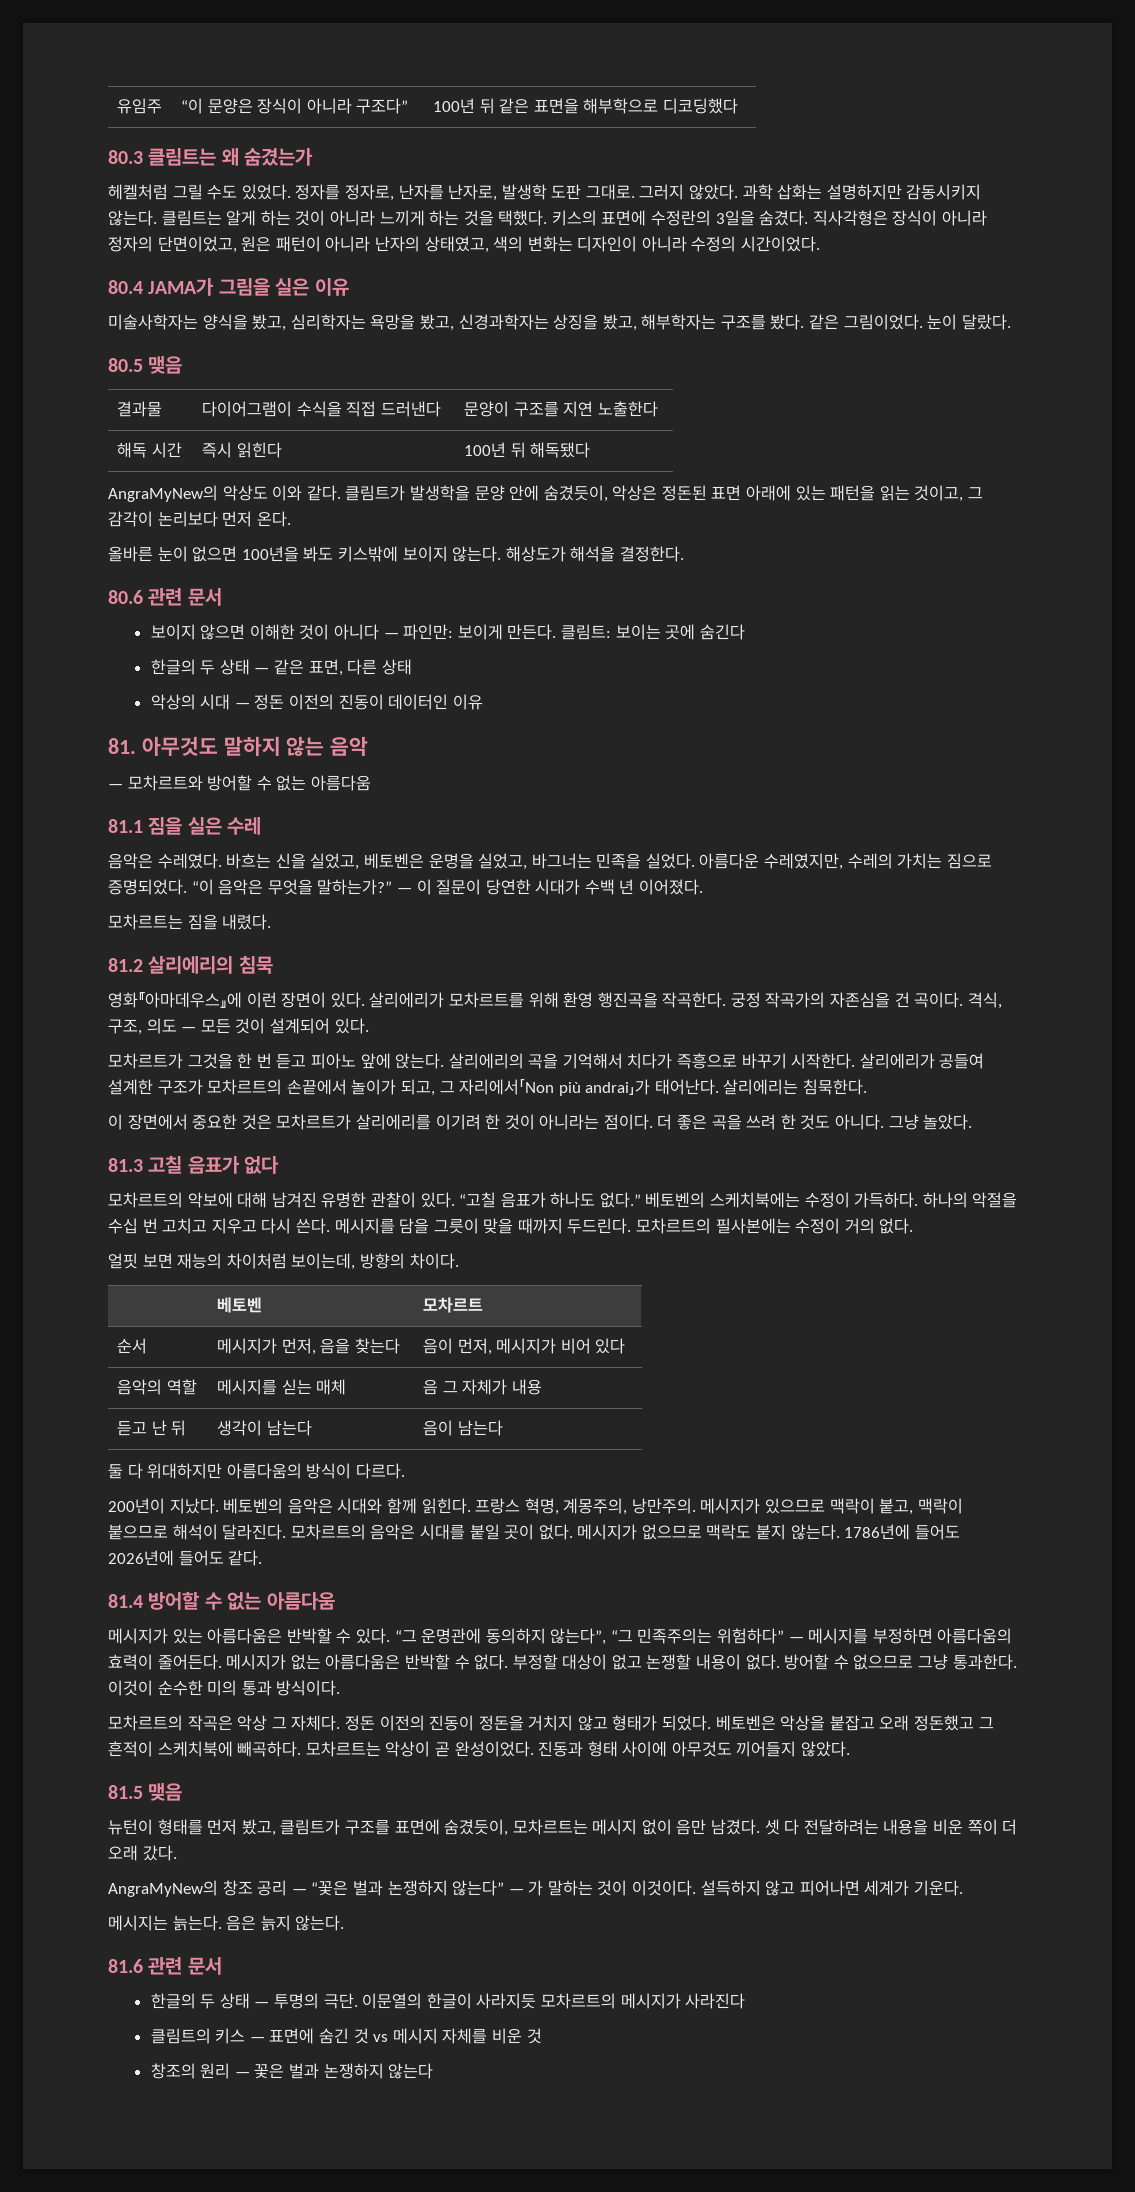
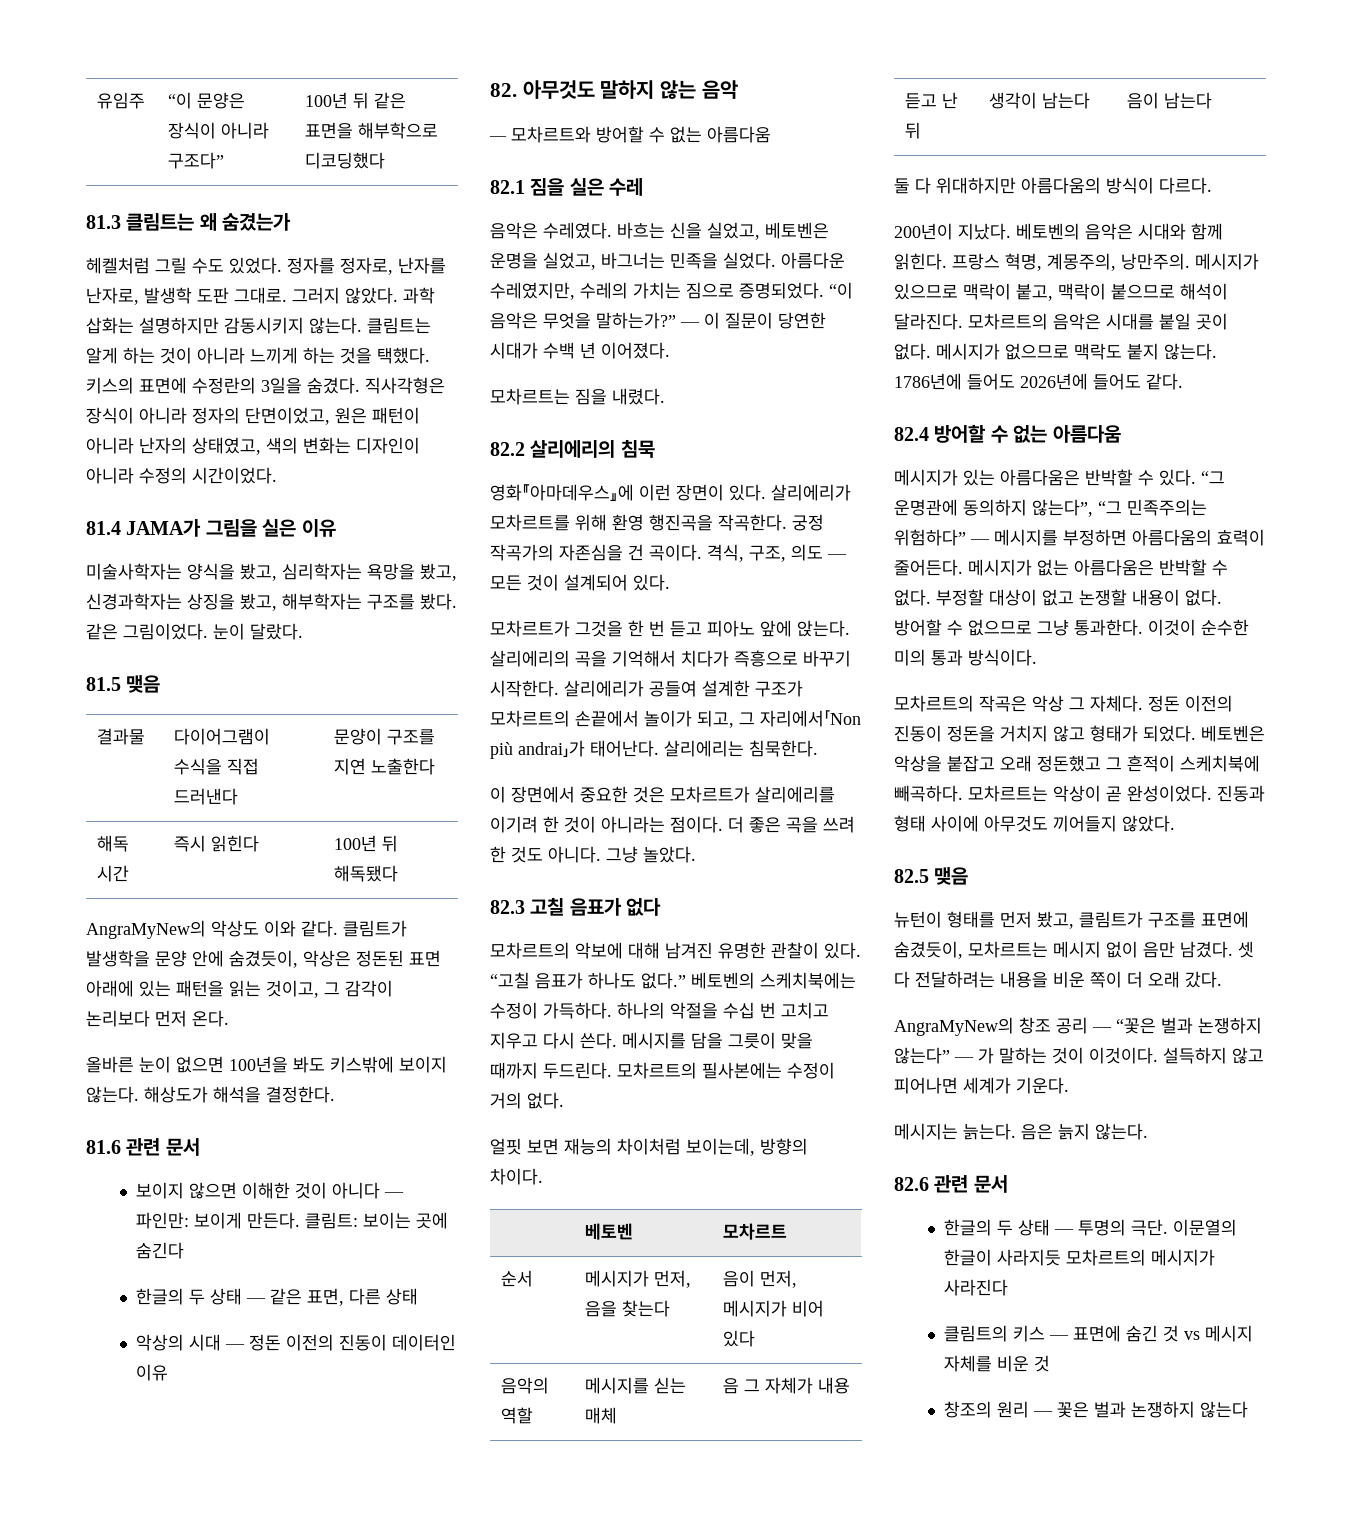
[108,150,143,164] 80.3 -> [86,215,121,229] 81.3
[108,280,143,294] 80.4 -> [86,521,121,535] 81.4
[108,358,143,372] 80.5 -> [86,677,121,691] 81.5
[108,590,143,604] 80.6 -> [86,1140,121,1154] 81.6
[108,738,136,754] 81. -> [490,83,517,97] 82.
[108,819,143,833] 81.1 -> [490,180,525,194] 82.1
[108,958,143,972] 81.2 -> [490,442,525,456] 82.2
[108,1158,143,1172] 81.3 -> [490,900,525,914] 82.3
[108,1594,143,1608] 81.4 -> [894,427,929,441] 82.4
[108,1785,143,1799] 81.5 -> [894,869,929,883] 82.5
[108,1959,143,1973] 81.6 -> [894,1177,929,1191] 82.6

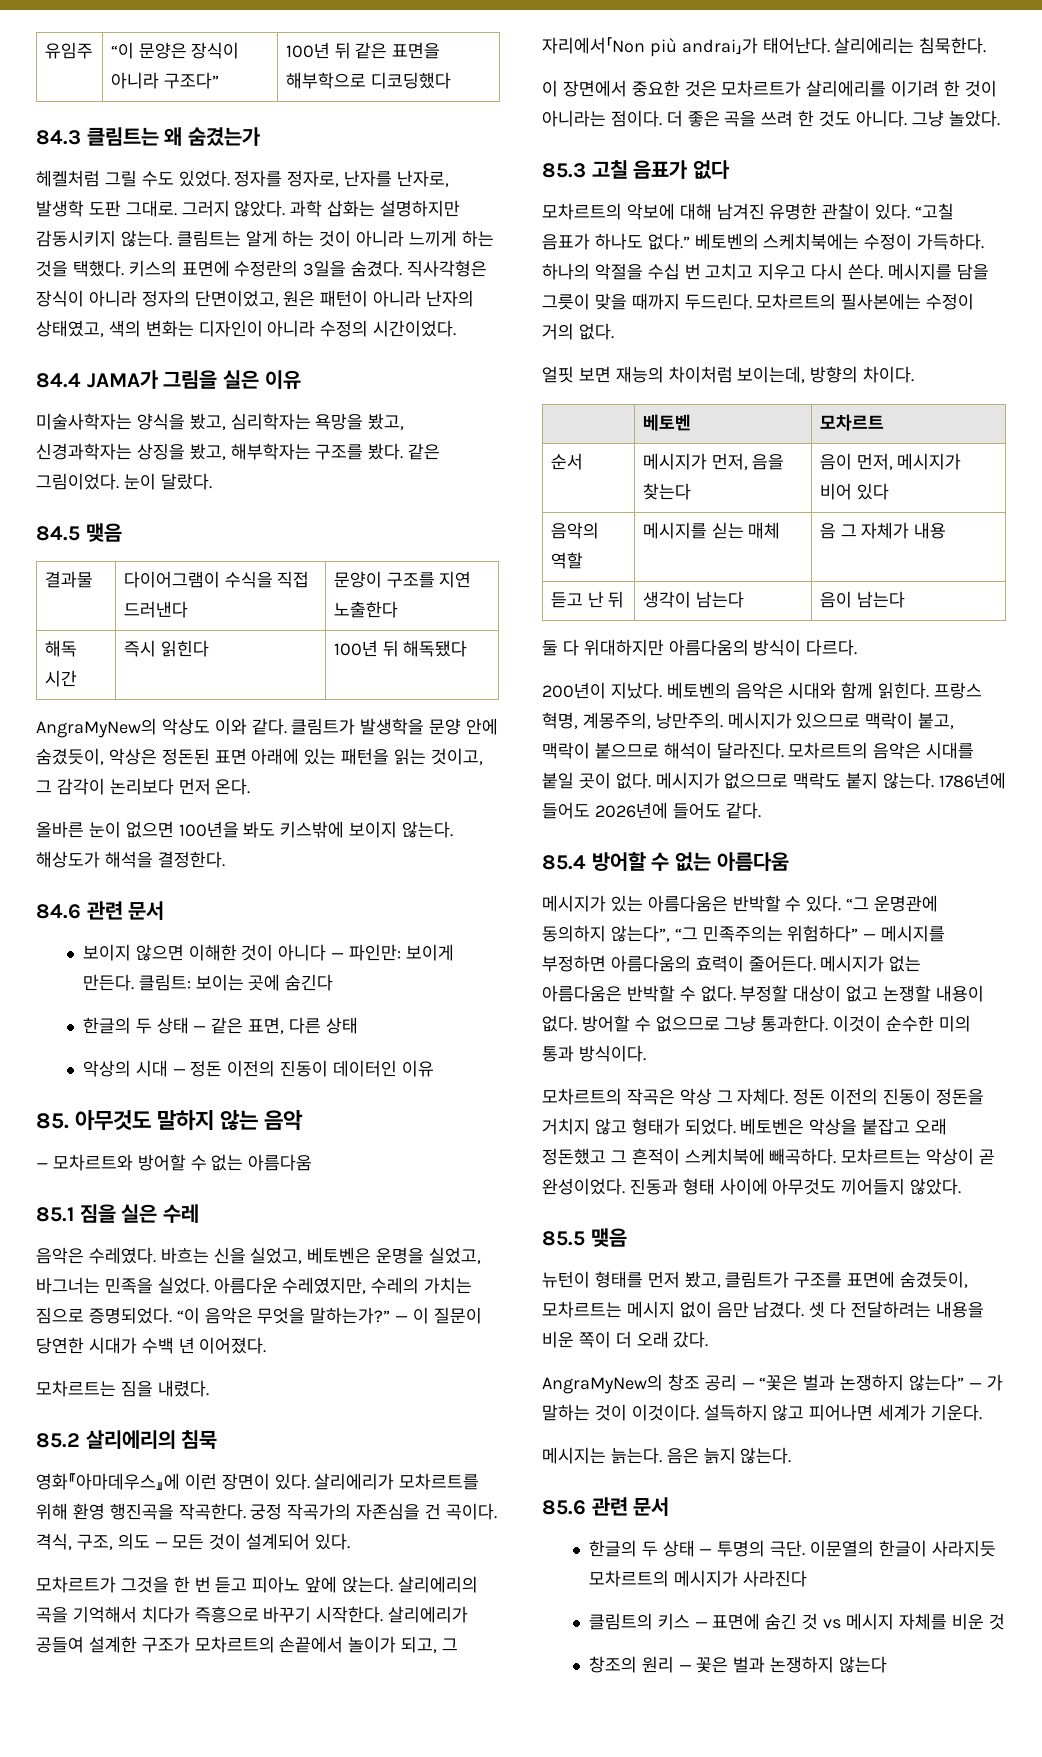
[86,215,121,229] 81.3 -> [36,130,81,145] 84.3
[86,521,121,535] 81.4 -> [36,373,81,388] 84.4
[86,677,121,691] 81.5 -> [36,526,80,541] 84.5
[86,1140,121,1154] 81.6 -> [36,904,81,919] 84.6
[490,83,517,97] 82. -> [36,1113,69,1129] 85.
[490,180,525,194] 82.1 -> [36,1207,74,1222] 85.1
[490,442,525,456] 82.2 -> [36,1433,80,1448] 85.2
[490,900,525,914] 82.3 -> [542,163,586,178] 85.3
[894,427,929,441] 82.4 -> [542,855,586,870] 85.4
[894,869,929,883] 82.5 -> [542,1231,585,1246] 85.5
[894,1177,929,1191] 82.6 -> [542,1500,586,1515] 85.6

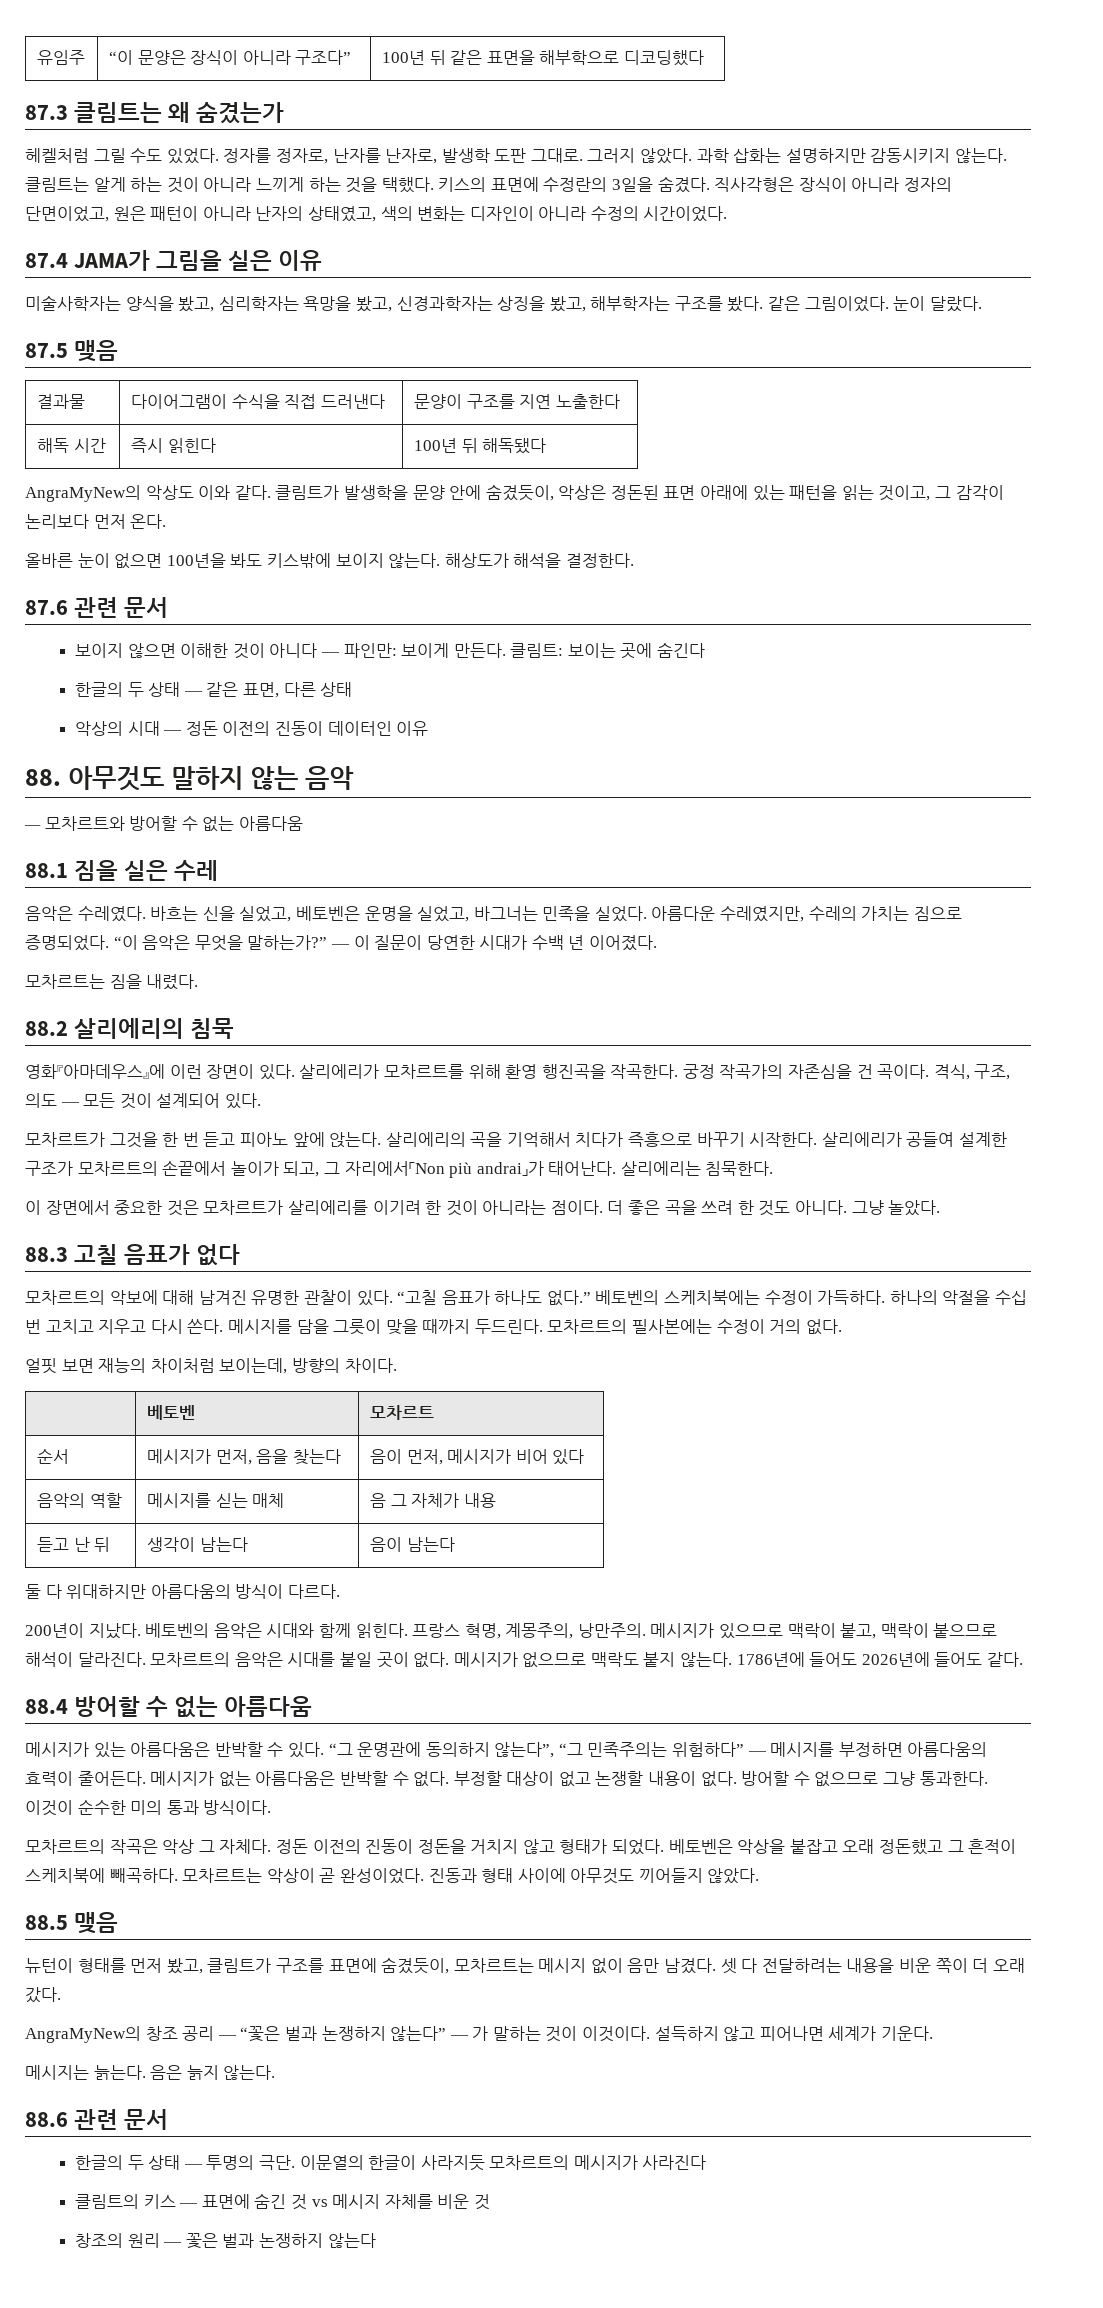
[36,130,81,145] 84.3 -> [25,105,68,120] 87.3
[36,373,81,388] 84.4 -> [25,253,68,268] 87.4
[36,526,80,541] 84.5 -> [25,343,68,358] 87.5
[36,904,81,919] 84.6 -> [25,600,68,615] 87.6
[36,1113,69,1129] 85. -> [25,769,61,786] 88.
[36,1207,74,1222] 85.1 -> [25,863,68,878] 88.1
[36,1433,80,1448] 85.2 -> [25,1021,68,1036] 88.2
[542,163,586,178] 85.3 -> [25,1247,68,1262] 88.3
[542,855,586,870] 85.4 -> [25,1699,68,1714] 88.4
[542,1231,585,1246] 85.5 -> [25,1915,68,1930] 88.5
[542,1500,586,1515] 85.6 -> [25,2112,68,2127] 88.6

